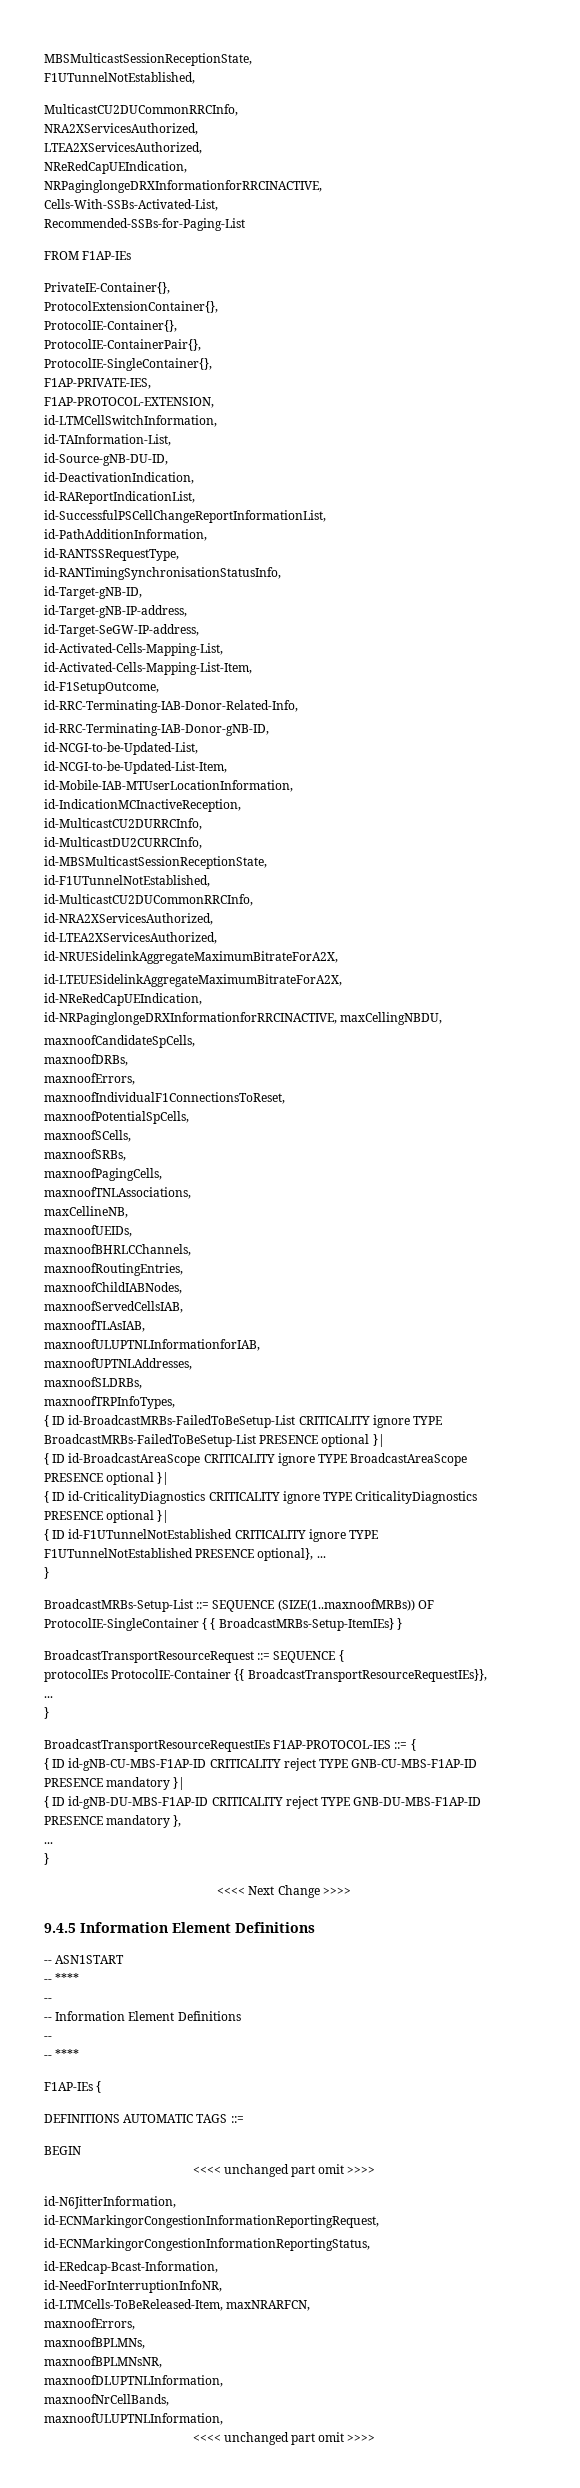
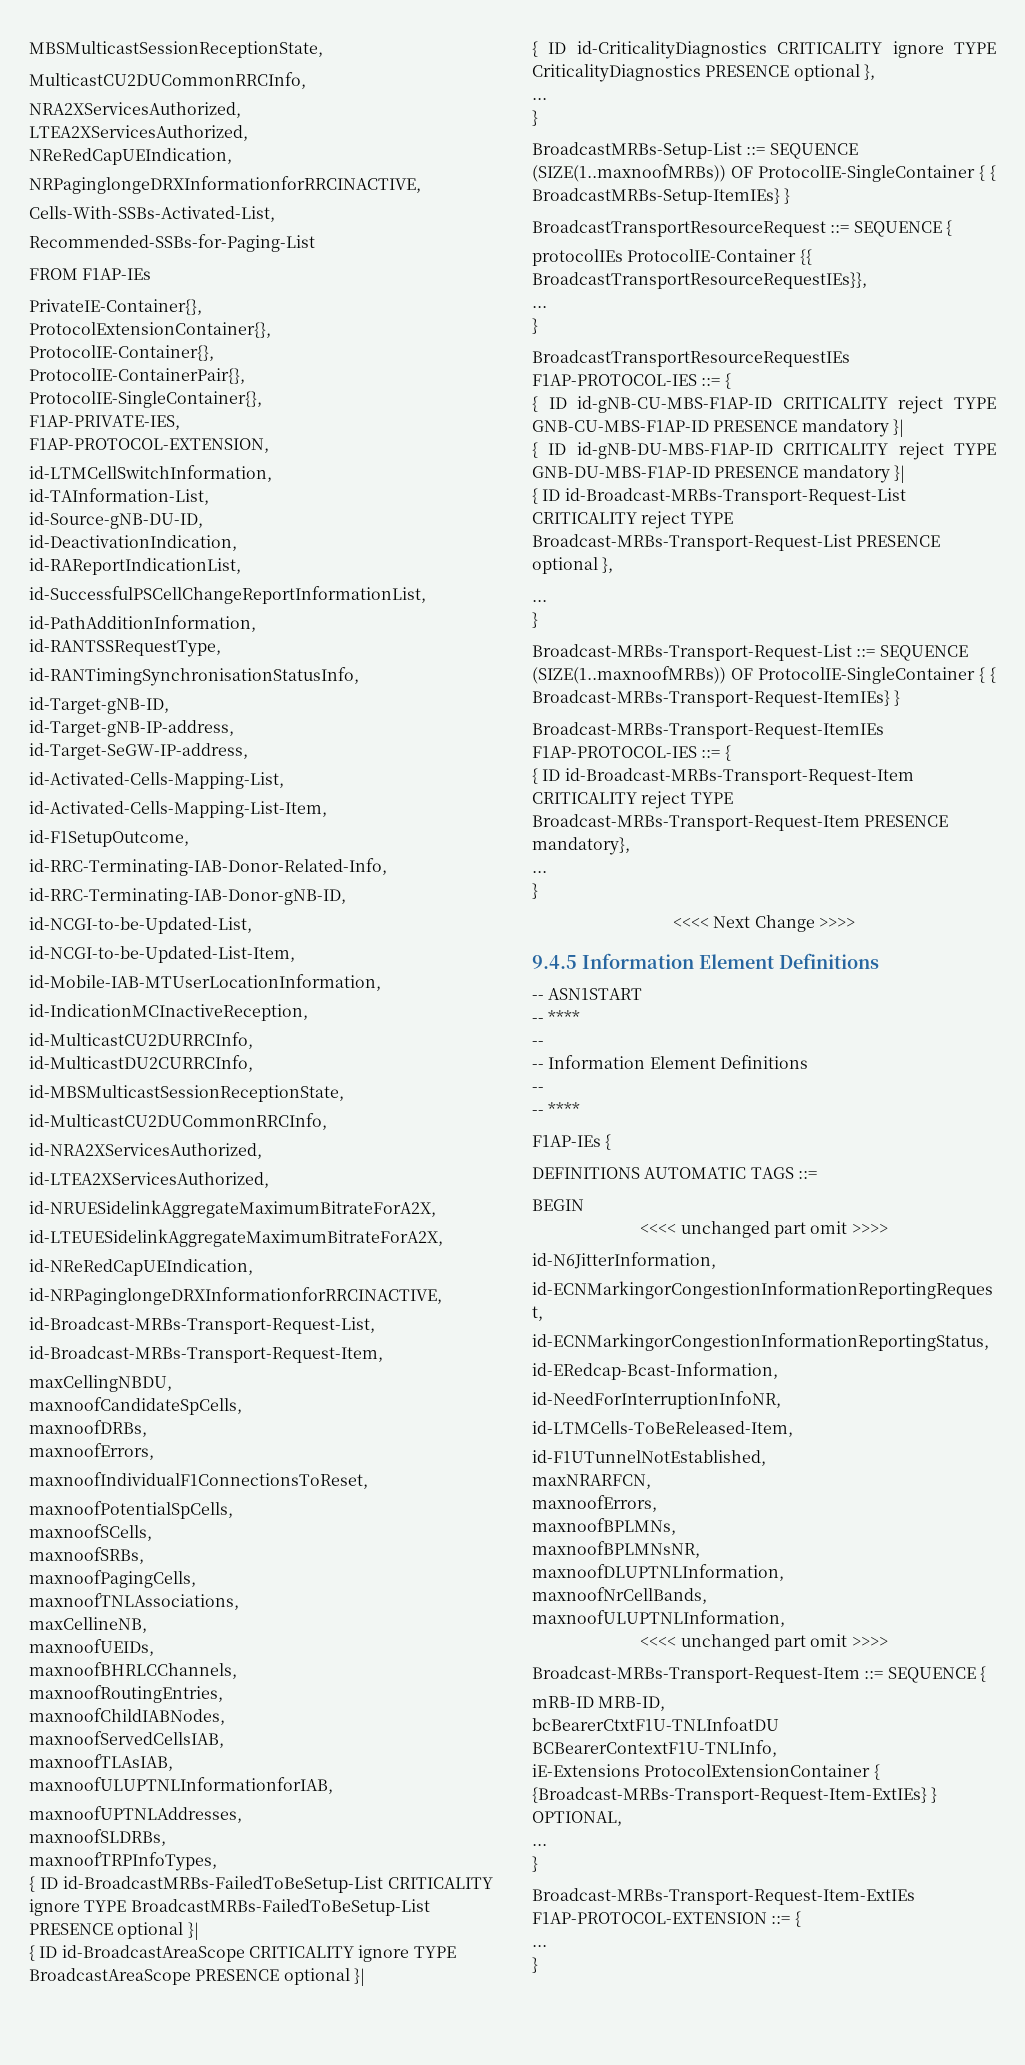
[44,72,195,84] // F1UTunnelNotEstablished, -> (323, 49) none
[44,875,210,887] // id-F1UTunnelNotEstablished, -> (344, 1093) none
(337, 1018) none -> [29,1317,375,1334] [29,1346,383,1363] // id-Broadcast-MRBs-Transport-Request-List, // id-Broadcast-MRBs-Transport-Request-Item, //
[157,1510,170,1523] [44,1529,379,1542] [44,1548,314,1561] }| // { ID id-F1UTunnelNotEstablished CRITICALITY ignore TYPE F1UTunnelNotEstablished PRESENCE optional}, -> [863,64,875,80] }, //
[173,1815,182,1827] }, -> [893,465,905,483] [532,488,906,505] [532,511,733,529] [532,534,941,551] [532,557,614,574] [532,600,547,602] [532,612,538,628] [532,644,968,661] [532,666,996,684] [532,690,901,707] [532,722,884,739] [532,745,731,761] [532,768,914,785] [532,791,733,809] [532,814,949,831] [532,837,630,855] }| // { ID id-Broadcast-MRBs-Transport-Request-List CRITICALITY reject TYPE Broadcast-MRBs-Transport-Request-List PRESENCE optional }, // ... // } // Broadcast-MRBs-Transport-Request-List ::= SEQUENCE (SIZE(1..maxnoofMRBs)) OF ProtocolIE-SingleContainer { { Broadcast-MRBs-Transport-Request-ItemIEs} } // Broadcast-MRBs-Transport-Request-ItemIEs F1AP-PROTOCOL-IES ::= { // { ID id-Broadcast-MRBs-Transport-Request-Item CRITICALITY reject TYPE Broadcast-MRBs-Transport-Request-Item PRESENCE mandatory},
(223, 2305) none -> [532,1450,766,1466] // id-F1UTunnelNotEstablished, //
(376, 2438) none -> [532,1666,986,1683] [532,1696,666,1711] [532,1717,779,1731] [532,1740,777,1757] [532,1764,880,1780] [532,1787,938,1804] [532,1811,622,1826] [532,1844,547,1846] [532,1856,538,1872] [532,1888,915,1905] [532,1911,801,1927] [532,1945,547,1947] [532,1957,538,1973] // Broadcast-MRBs-Transport-Request-Item ::= SEQUENCE { // mRB-ID MRB-ID, // bcBearerCtxtF1U-TNLInfoatDU BCBearerContextF1U-TNLInfo, // iE-Extensions ProtocolExtensionContainer { {Broadcast-MRBs-Transport-Request-Item-ExtIEs} } OPTIONAL, // ... // } // Broadcast-MRBs-Transport-Request-Item-ExtIEs F1AP-PROTOCOL-EXTENSION ::= { // ... // }

